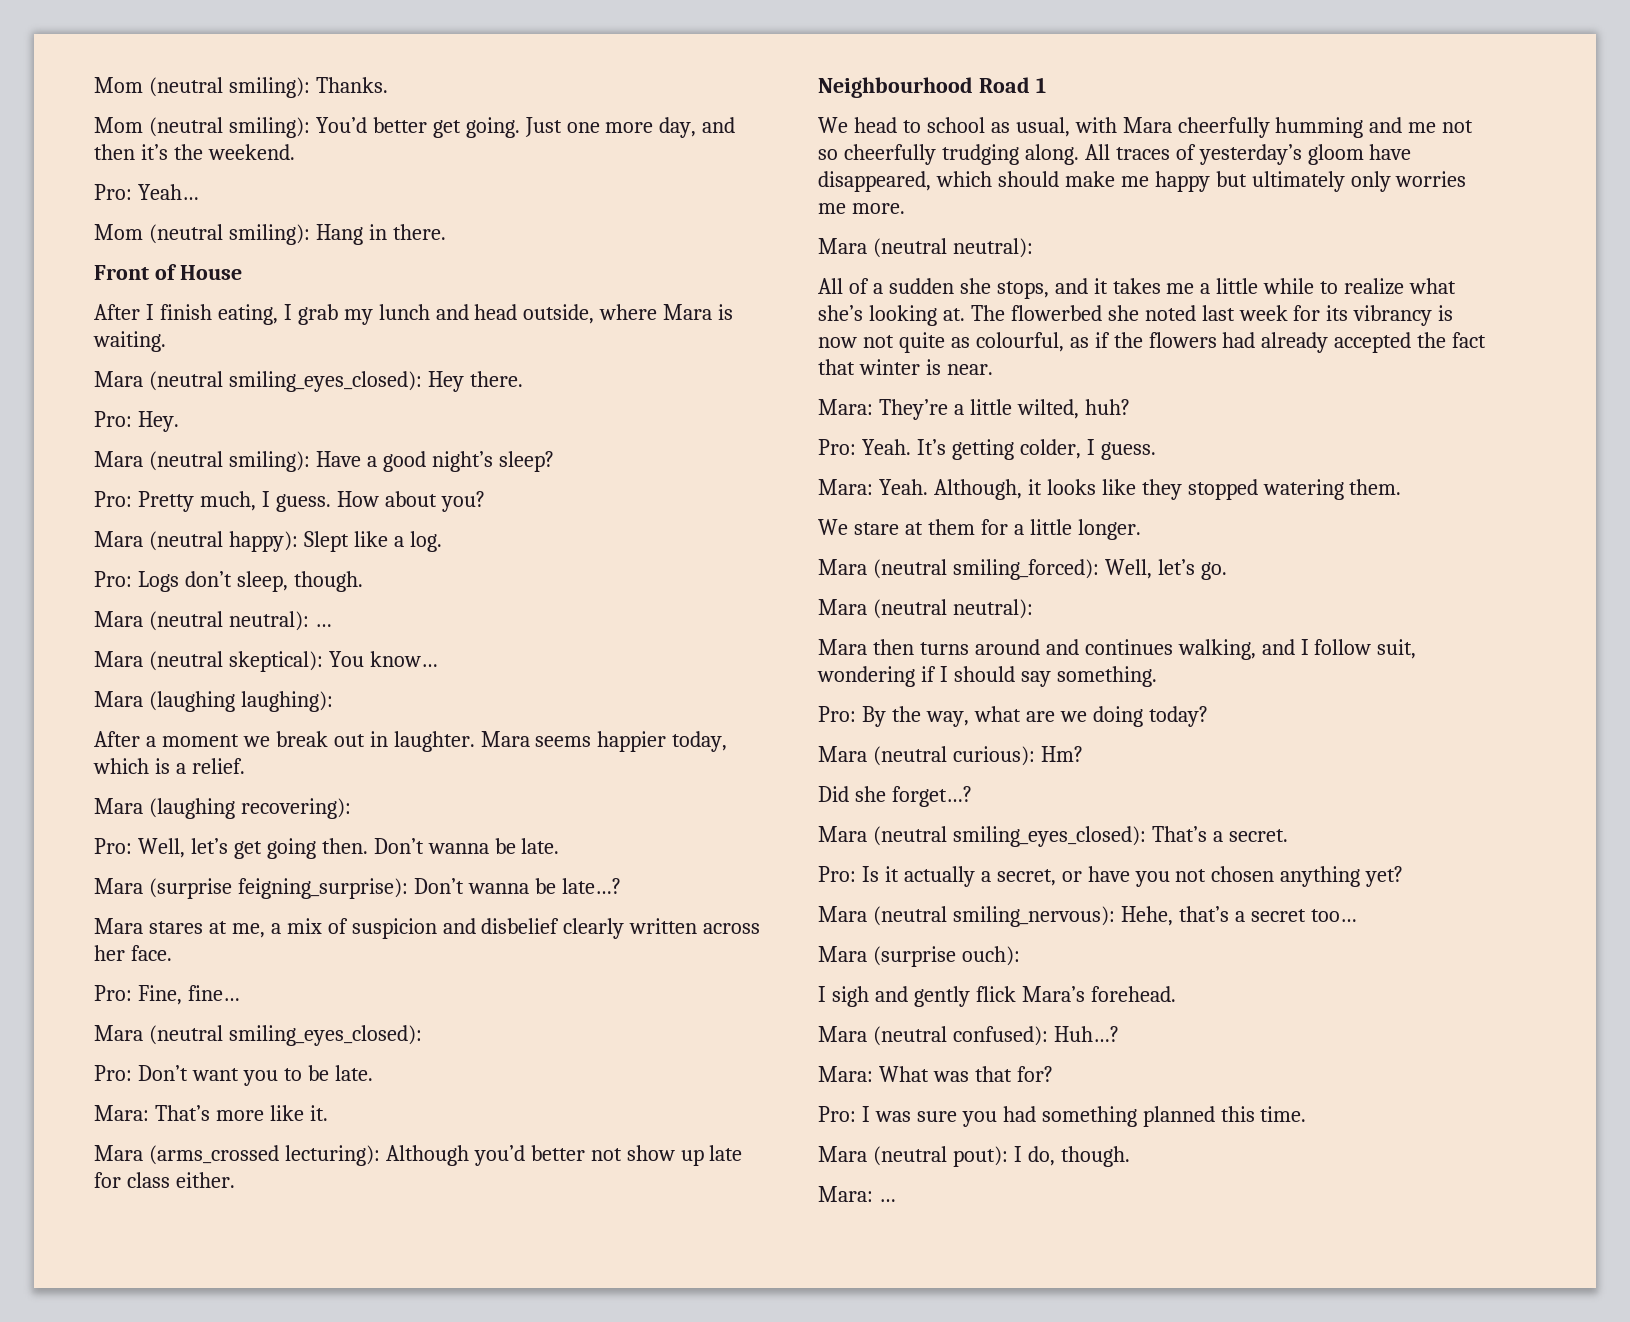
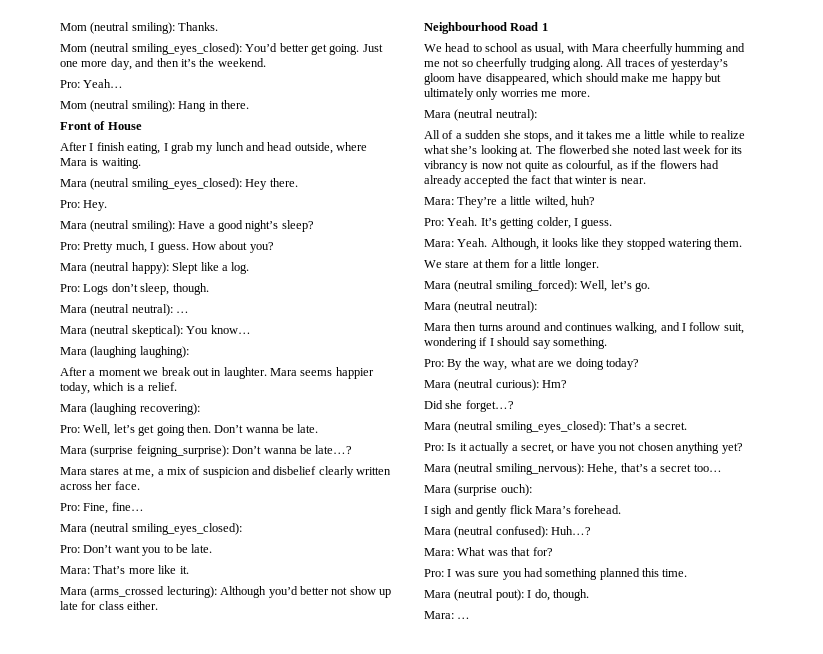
[228,117,310,138] smiling): -> [131,43,242,55] smiling_eyes_closed):

